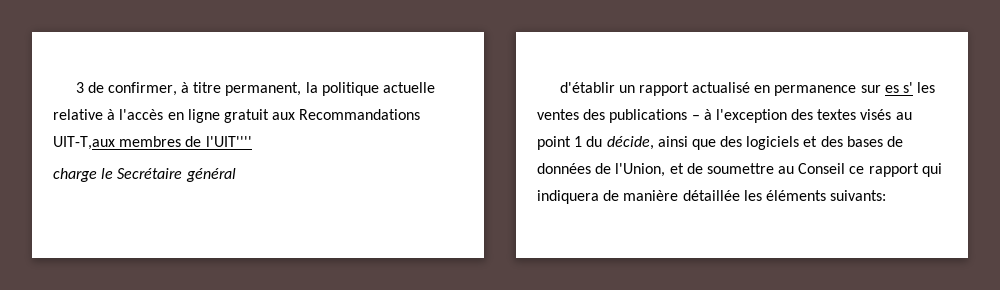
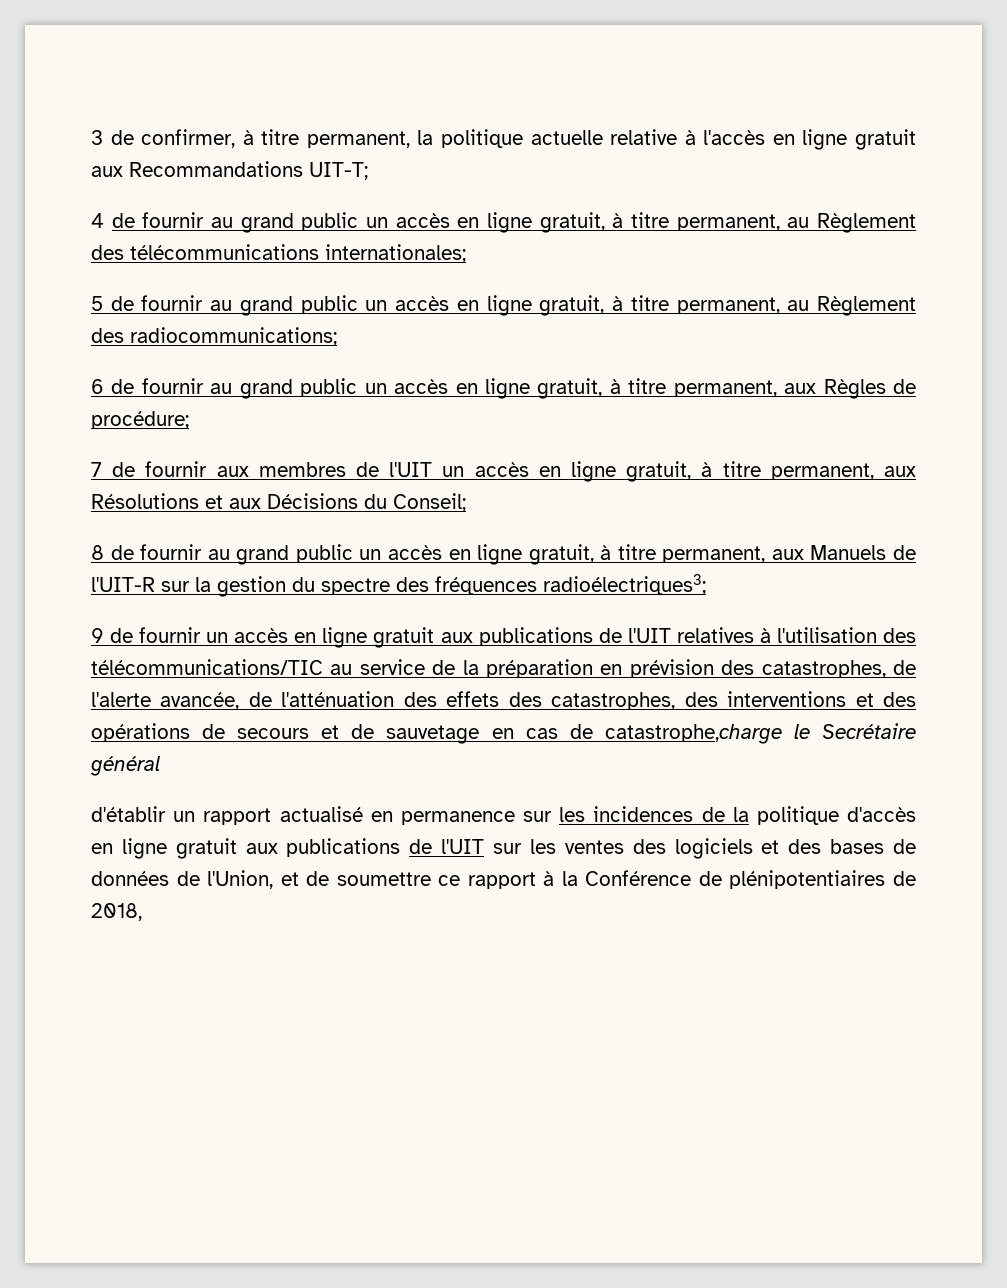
[53,136,252,150] [53,168,97,182] UIT-T,aux membres de l'UIT'''' // charge -> [309,162,368,180] [91,212,916,233] [91,244,466,263] [91,295,917,316] [91,327,337,346] [91,378,916,399] [91,411,189,429] [91,461,917,482] [91,493,466,512] [91,544,916,565] [91,574,706,597] [91,627,917,648] [91,659,916,678] [91,691,917,710] [91,723,782,744] UIT-T; // 4 de fournir au grand public un accès en ligne gratuit, à titre permanent, au Règlement des télécommunications internationales; // 5 de fournir au grand public un accès en ligne gratuit, à titre permanent, au Règlement des radiocommunications; // 6 de fournir au grand public un accès en ligne gratuit, à titre permanent, aux Règles de procédure; // 7 de fournir aux membres de l'UIT un accès en ligne gratuit, à titre permanent, aux Résolutions et aux Décisions du Conseil; // 8 de fournir au grand public un accès en ligne gratuit, à titre permanent, aux Manuels de l'UIT-R sur la gestion du spectre des fréquences radioélectriques3; // 9 de fournir un accès en ligne gratuit aux publications de l'UIT relatives à l'utilisation des télécommunications/TIC au service de la préparation en prévision des catastrophes, de l'alerte avancée, de l'atténuation des effets des catastrophes, des interventions et des opérations de secours et de sauvetage en cas de catastrophe,charge
[884,82,936,93] [537,109,912,123] [537,136,716,150] es s' les ventes des publications – à l'exception des textes visés au point 1 du décide, ainsi que -> [559,806,916,825] [91,838,624,859] les incidences de la politique d'accès en ligne gratuit aux publications de l'UIT sur les ventes
[778,163,942,177] [537,190,887,204] au Conseil ce rapport qui indiquera de manière détaillée les éléments suivants: -> [438,870,917,889] [91,903,142,921] ce rapport à la Conférence de plénipotentiaires de 2018,

